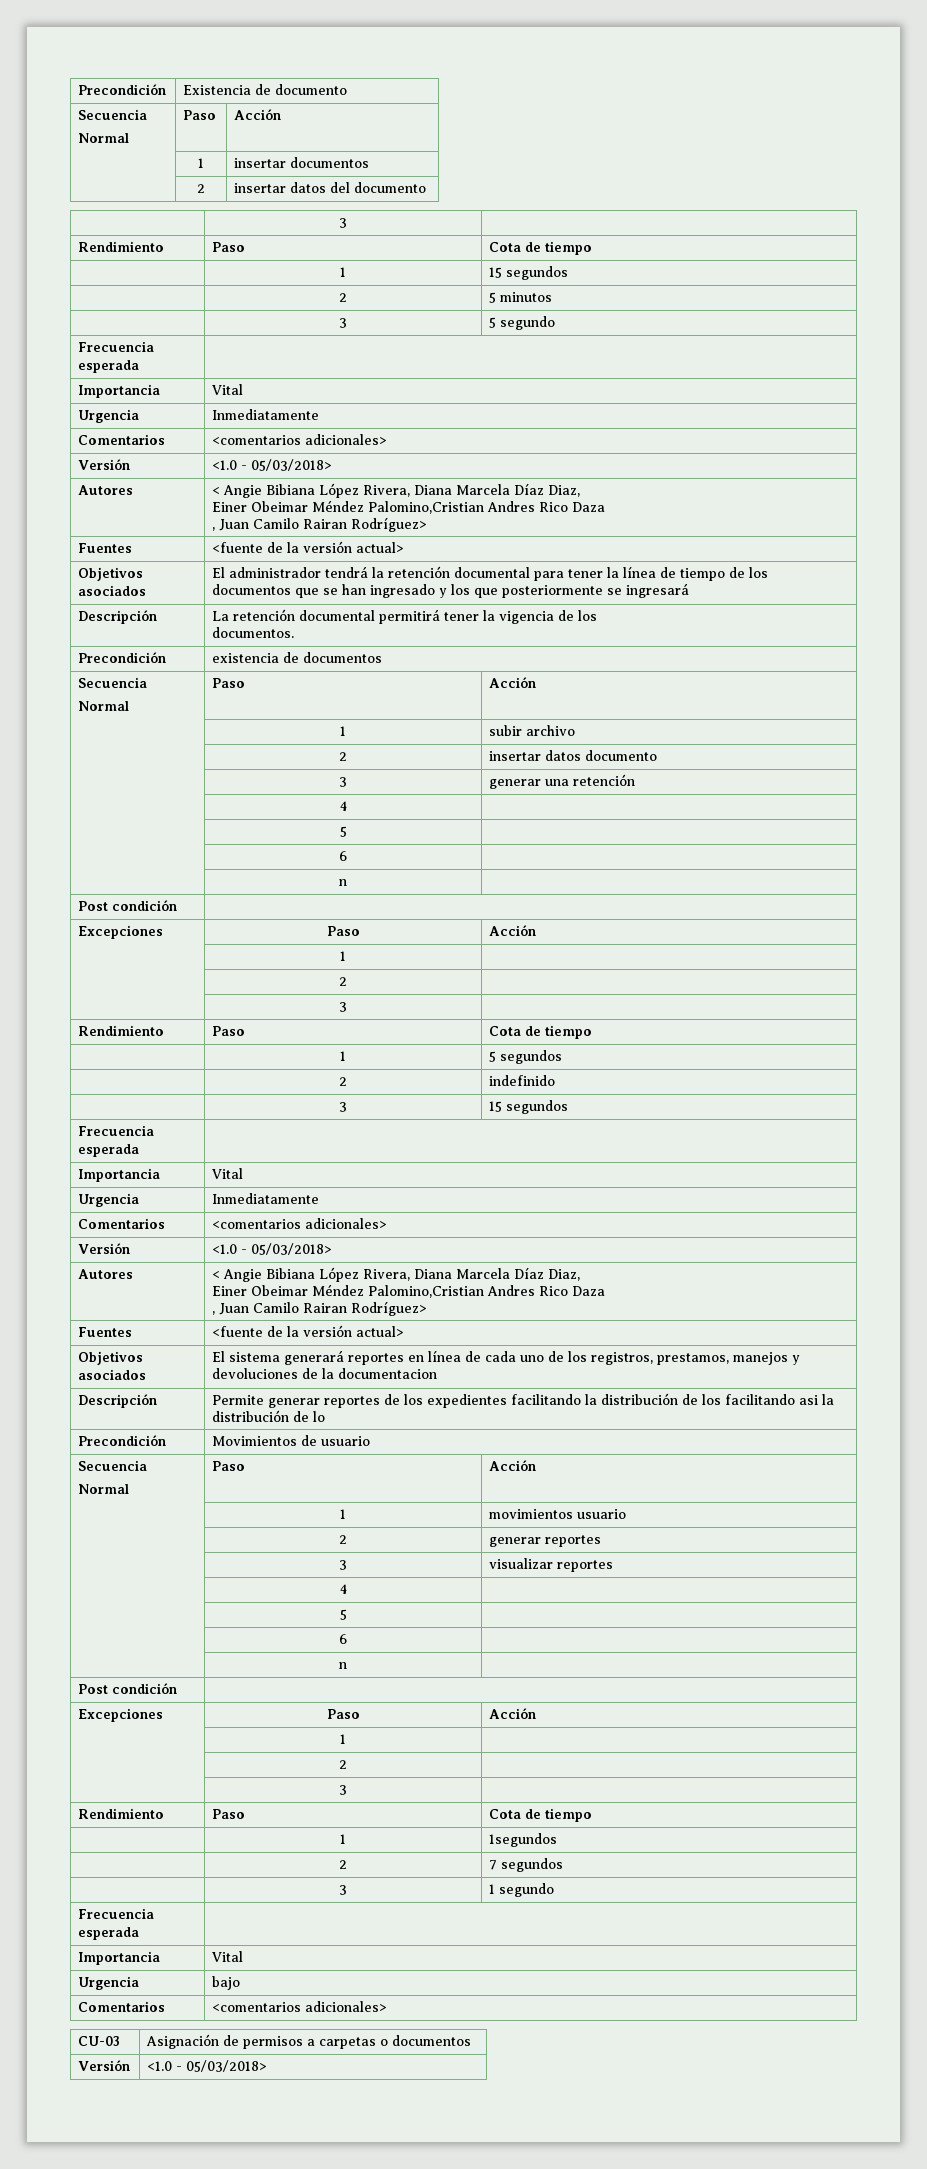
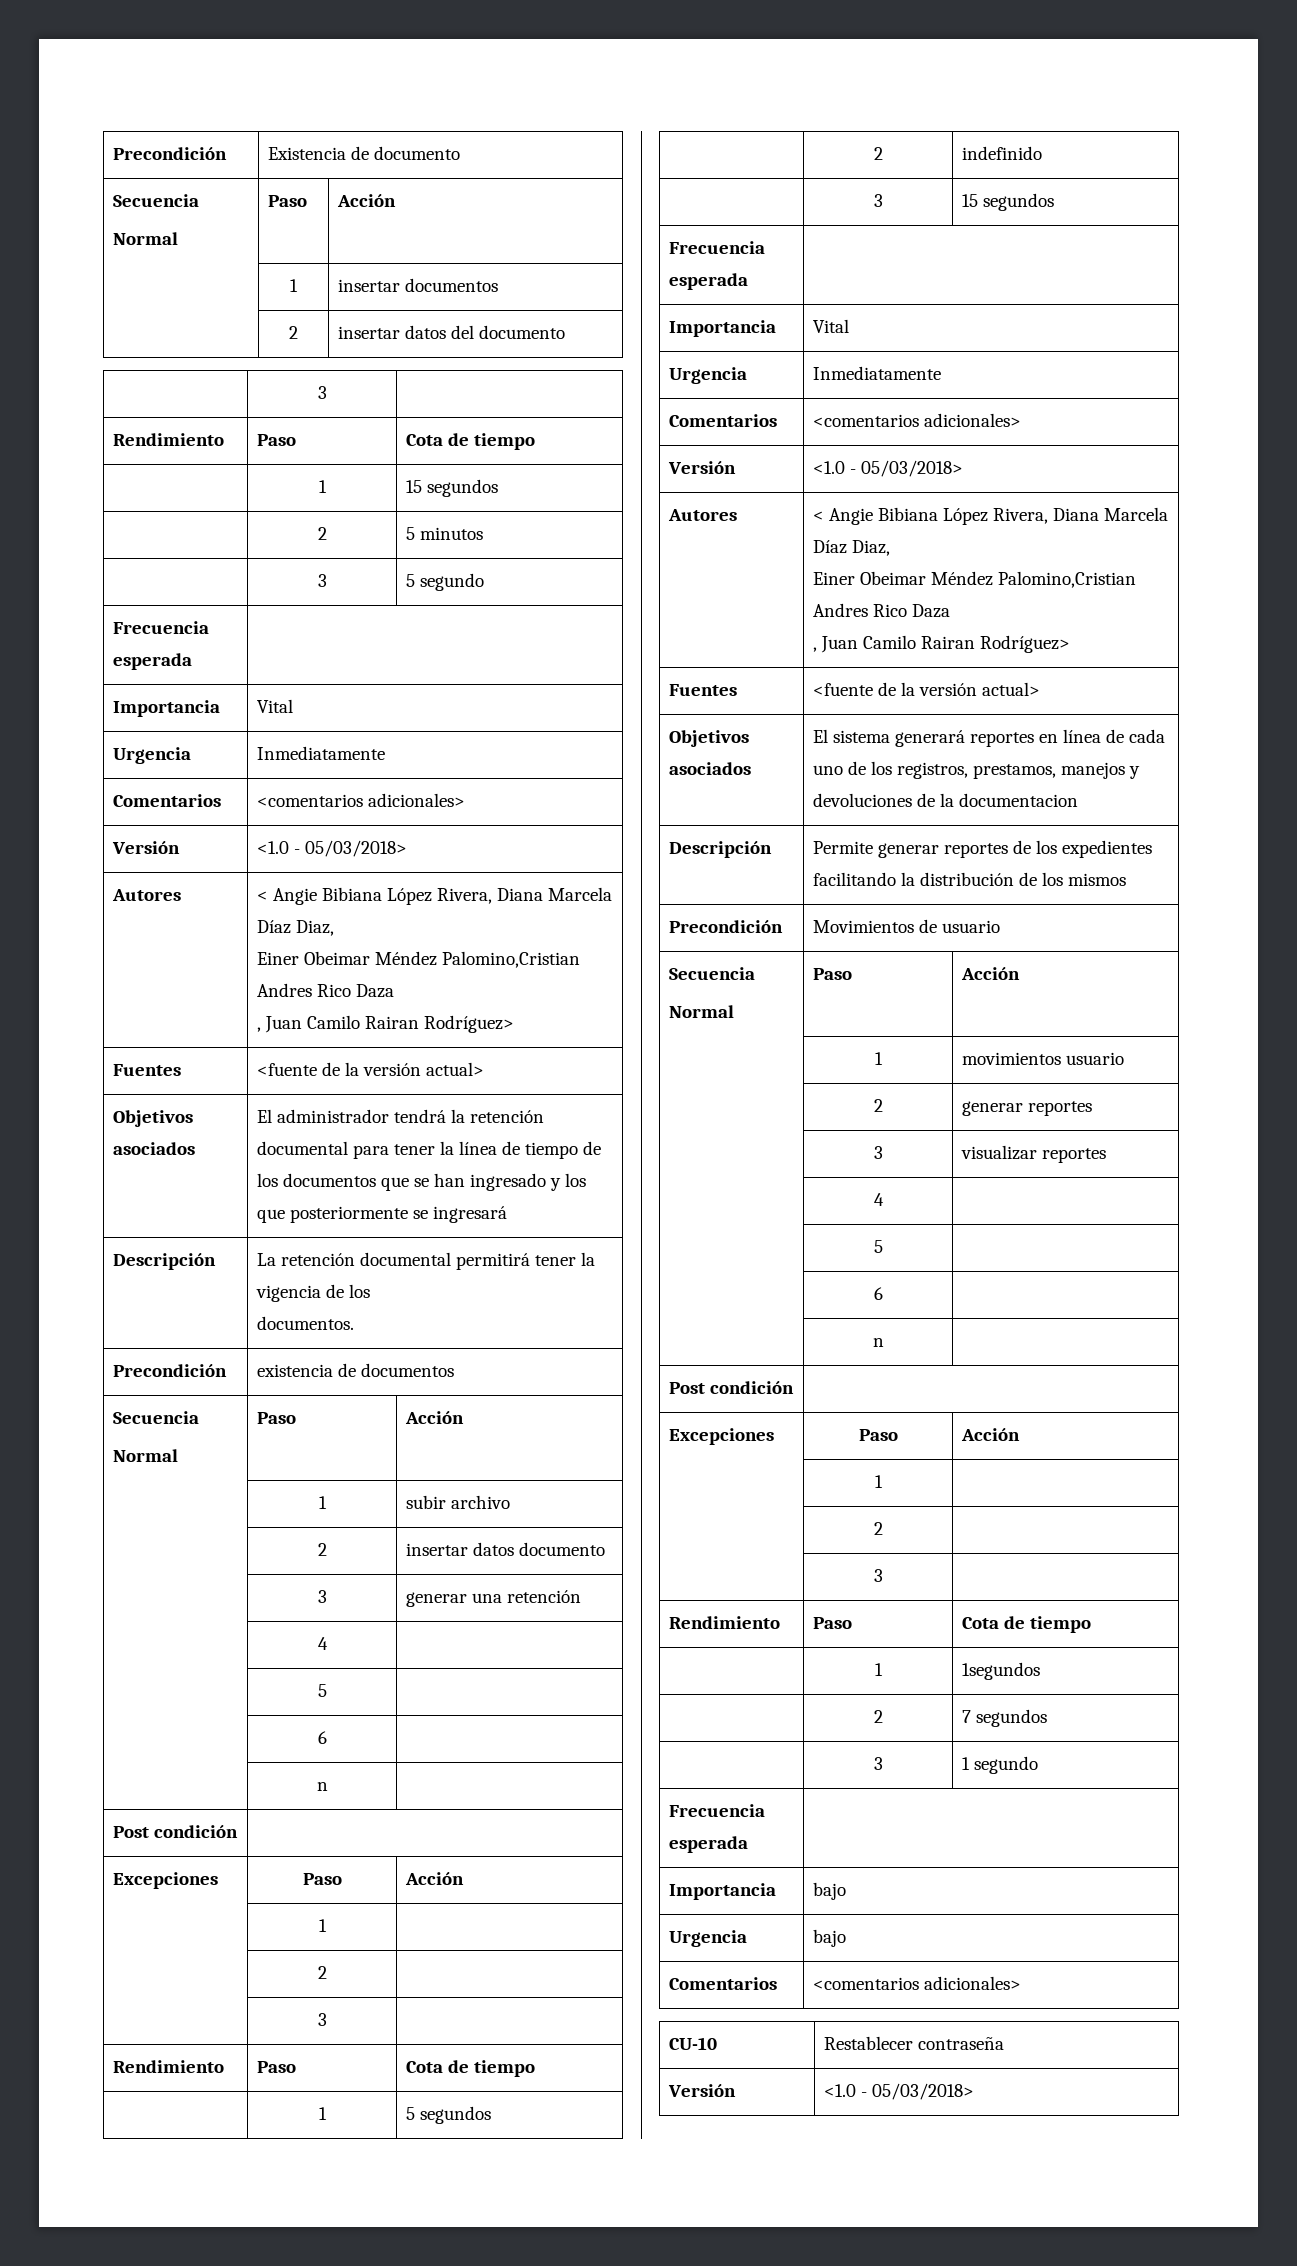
[725,1394,835,1405] [212,1410,326,1422] facilitando asi la distribución de lo -> [1067,873,1126,886] mismos
[212,1951,244,1962] Vital -> [812,1882,846,1900] bajo
[78,2036,121,2046] [146,2034,472,2049] CU-03 | Asignación de permisos a carpetas o documentos -> [668,2037,717,2050] [823,2036,1004,2050] CU-10 | Restablecer contraseña

